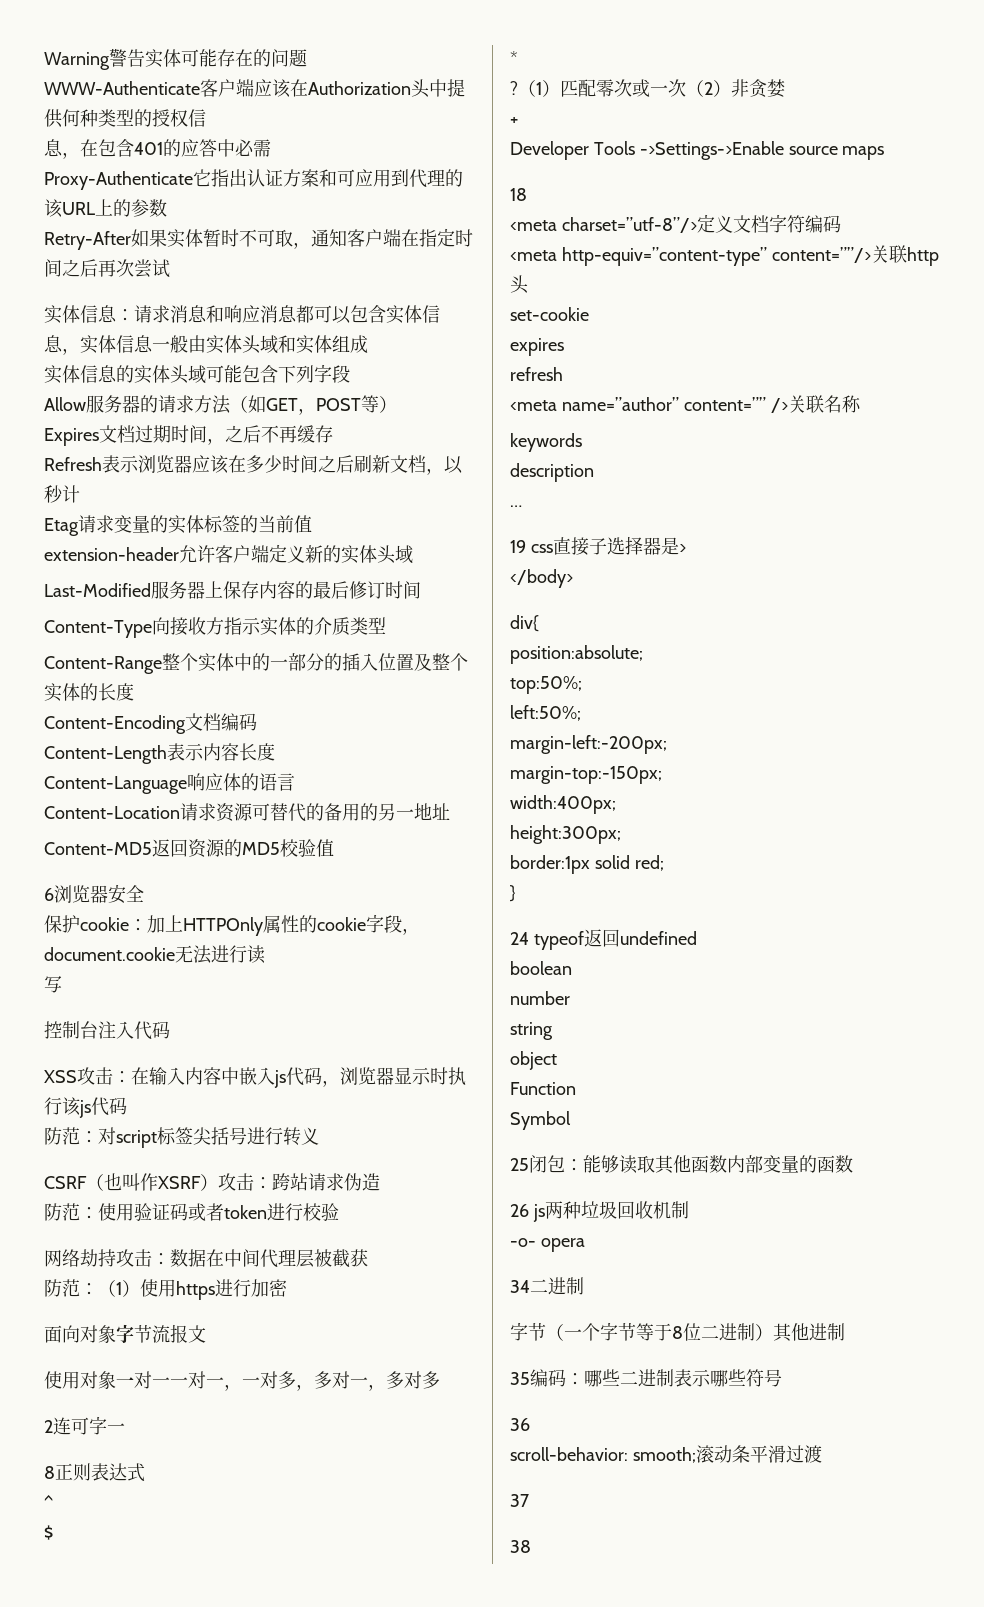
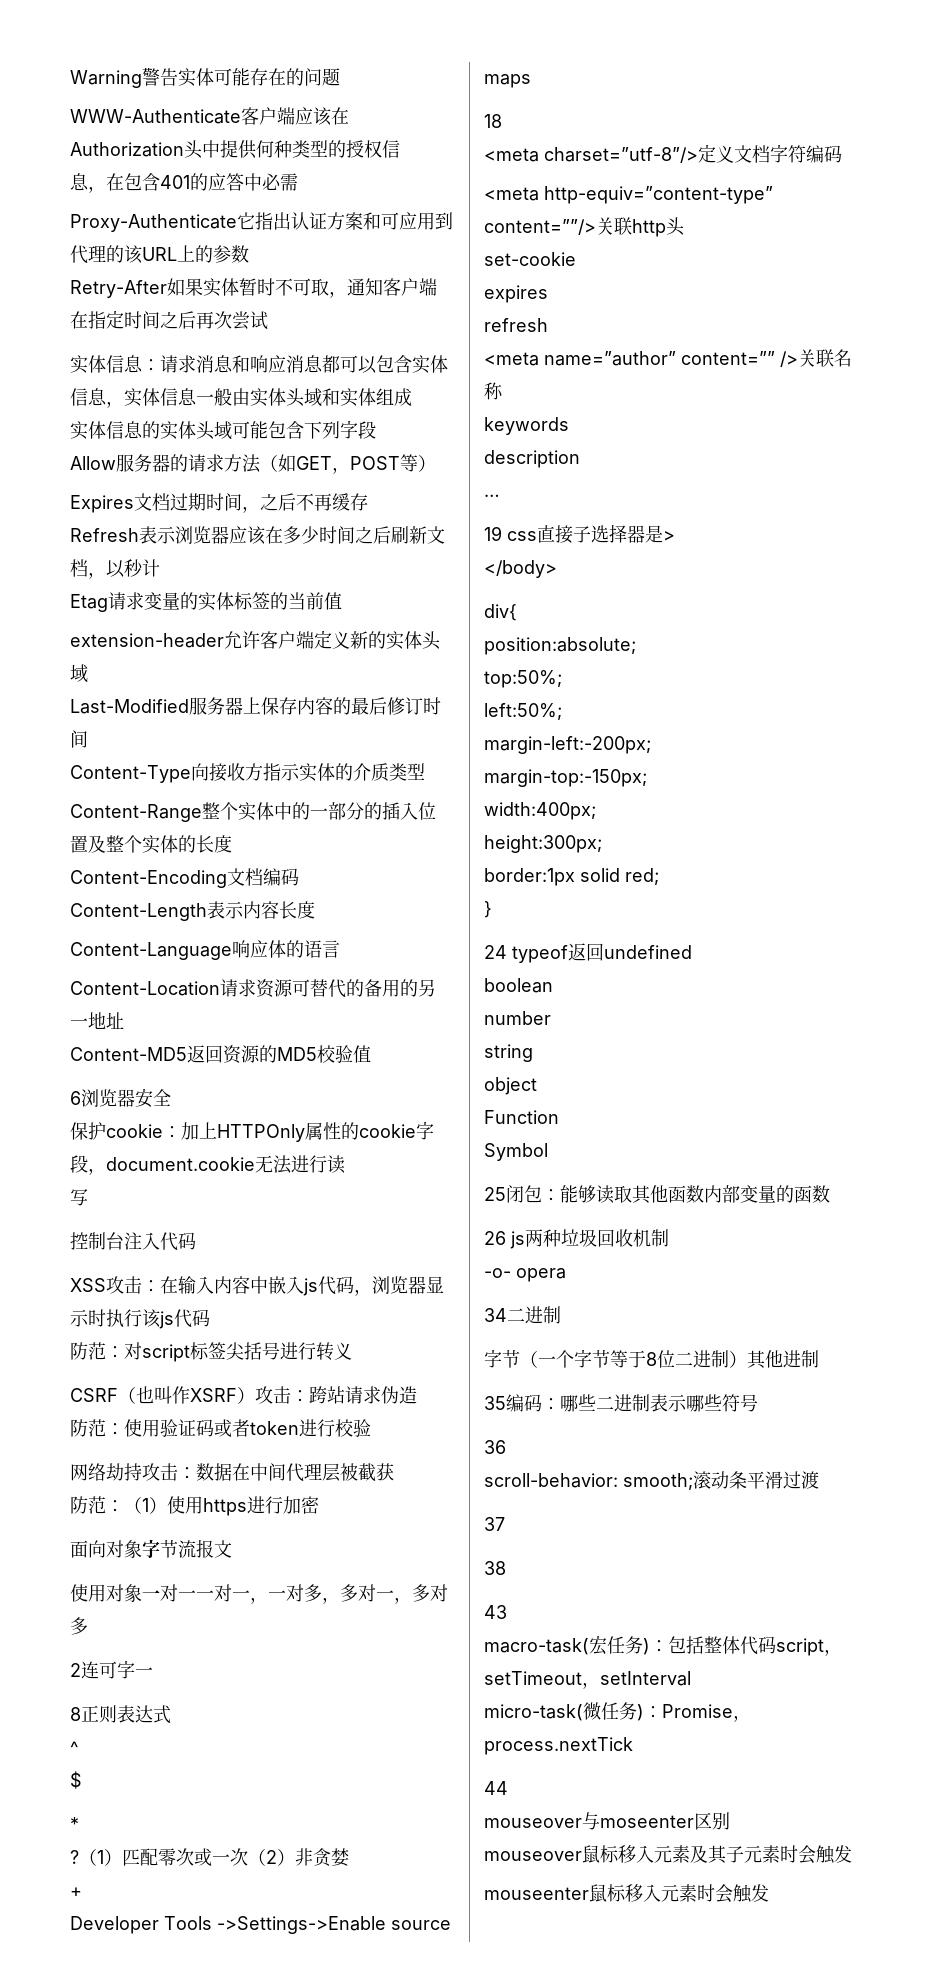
(531, 1546) none -> [484,1605,507,1619] [484,1636,842,1656] [484,1671,691,1689] [484,1702,751,1722] [484,1737,633,1755] [484,1781,508,1795] [484,1812,730,1830] [484,1845,852,1864] [484,1884,769,1903] // 43 // macro-task(宏任务)：包括整体代码script，setTimeout，setInterval // micro-task(微任务)：Promise，process.nextTick // 44 // mouseover与moseenter区别 // mouseover鼠标移入元素及其子元素时会触发 // mouseenter鼠标移入元素时会触发

